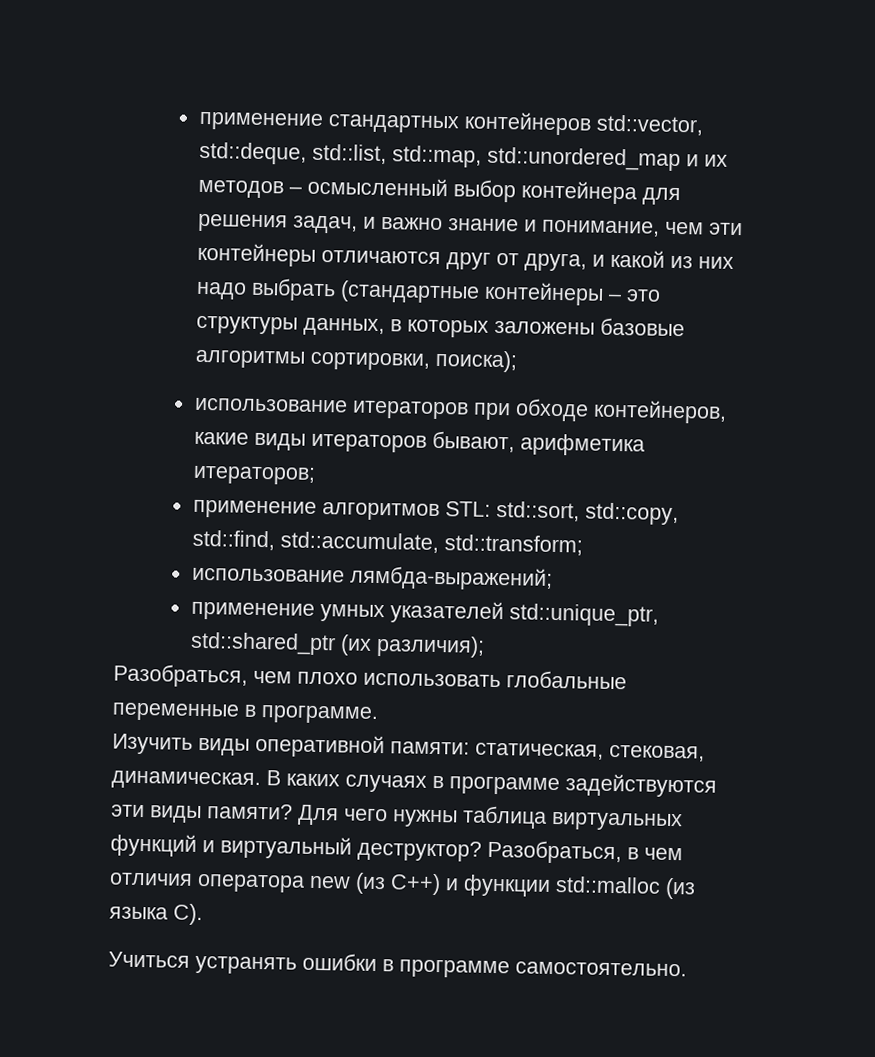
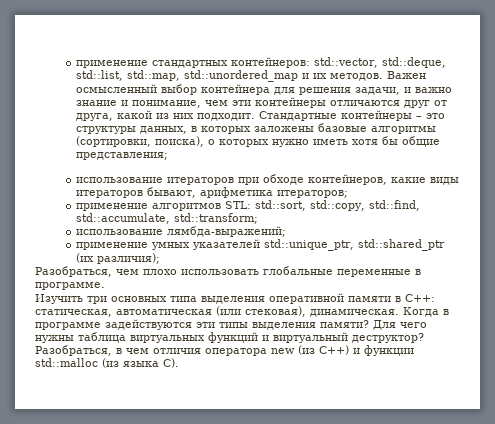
[463,111,592,136] контейнеров -> [231,57,311,68] контейнеров:
[197,179,302,199] методов – -> [330,71,427,81] методов. Важен
[291,215,358,234] задач, -> [355,87,401,95] задачи,
[591,254,605,267] и -> (114, 117) none
[195,277,480,304] надо выбрать (стандартные -> [197,111,338,121] подходит. Стандартные
[309,349,518,373] сортировки, поиска); -> [76,136,441,147] [76,152,169,160] (сортировки, поиска), о которых нужно иметь хотя бы общие представления;
[198,733,705,762] [111,770,427,793] виды оперативной памяти: статическая, стековая, динамическая. В каких случаях -> [87,293,435,304] [35,306,439,317] три основных типа выделения оперативной памяти в С++: статическая, автоматическая (или стековая), динамическая. Когда
[149,805,202,824] виды -> [219,322,316,330] типы выделения
[108,951,687,979] // Учиться устранять ошибки в программе самостоятельно. -> (179, 363) none

